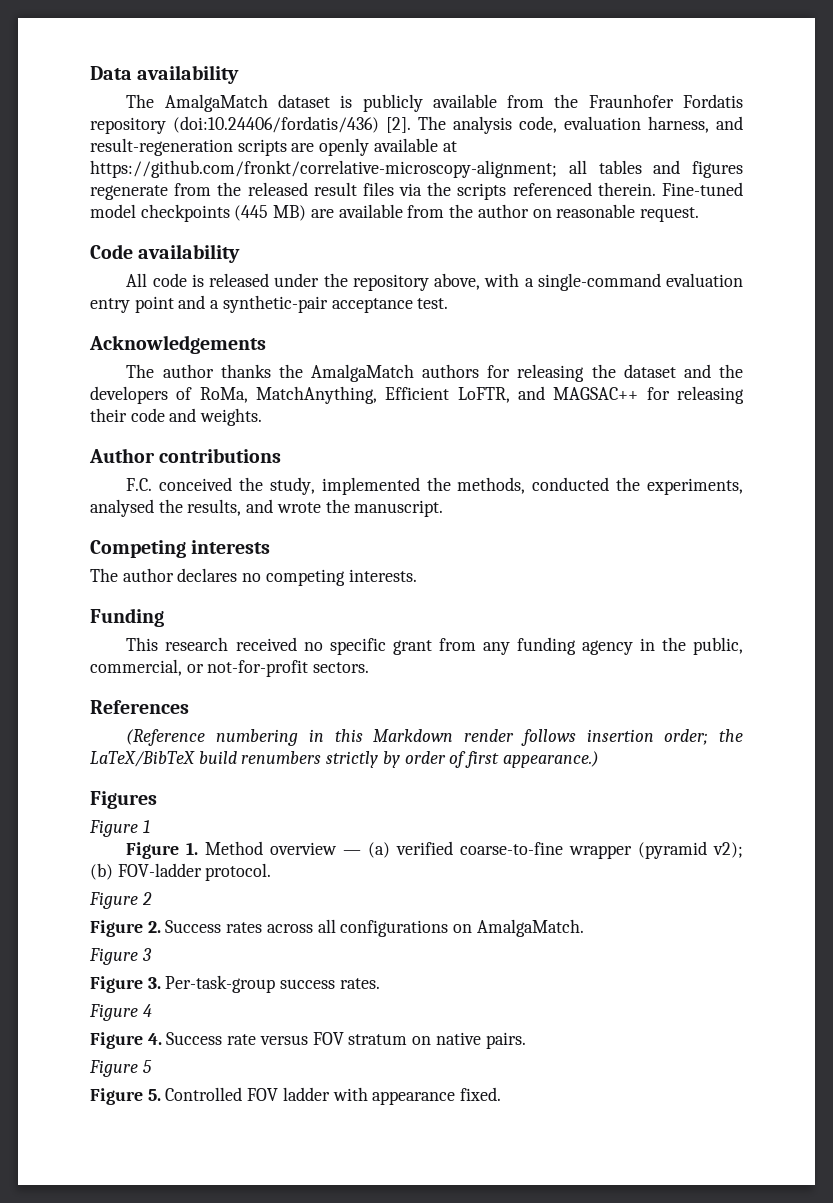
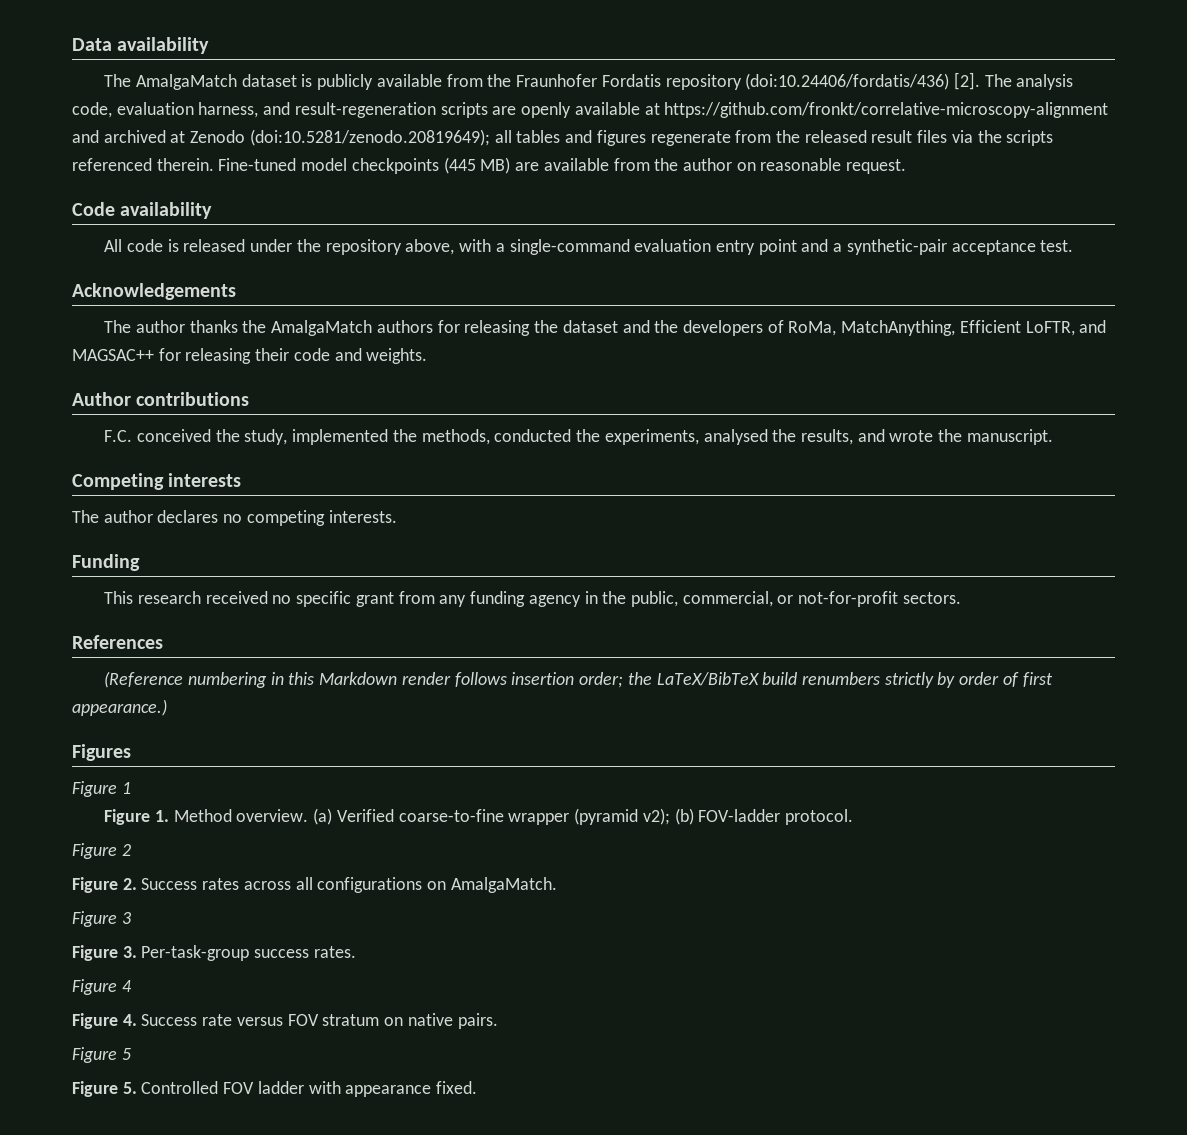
[90,160,557,178] https://github.com/fronkt/correlative-microscopy-alignment; -> [664,102,1109,118] [72,129,490,146] https://github.com/fronkt/correlative-microscopy-alignment and archived at Zenodo (doi:10.5281/zenodo.20819649);
[270,841,454,858] overview — (a) verified -> [236,808,394,825] overview. (a) Verified

